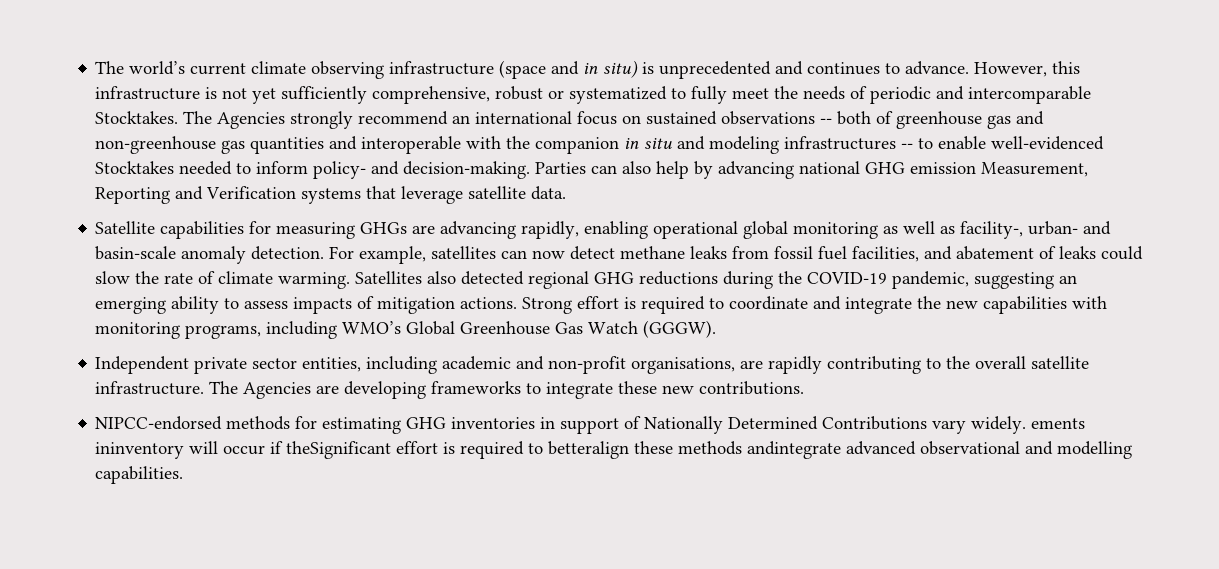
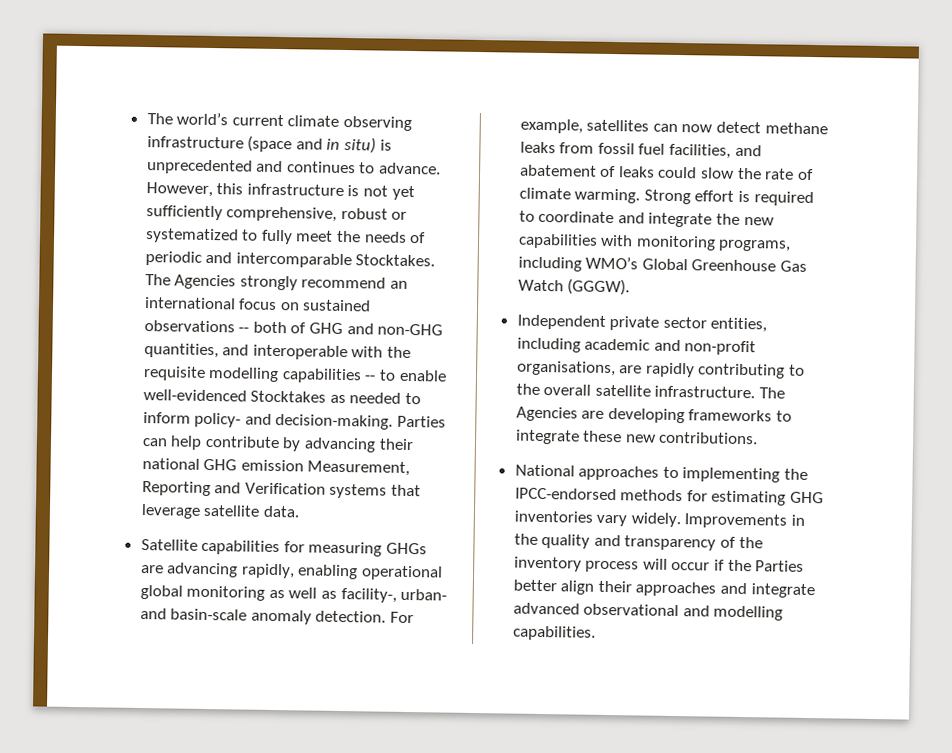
[896,111,1045,129] [95,136,897,154] greenhouse gas and non-greenhouse gas quantities and interoperable with the companion in situ and modeling infrastructures -> [309,322,444,336] [143,343,412,361] [142,366,362,384] GHG and non-GHG quantities, and interoperable with the requisite modelling capabilities
(175, 167) none -> [329,394,346,404] as
[622,161,690,179] also help -> [170,435,280,450] help contribute
(795, 170) none -> [378,438,414,451] their
[355,271,1078,289] [95,296,518,314] Satellites also detected regional GHG reductions during the COVID-19 pandemic, suggesting an emerging ability to assess impacts of mitigation actions. -> (641, 196) none
[95,416,223,430] NIPCC-endorsed -> [514,464,809,483] [514,487,617,501] National approaches to implementing the IPCC-endorsed
[540,416,1086,434] [95,441,842,459] in support of Nationally Determined Contributions vary widely. ements ininventory will occur if theSignificant effort is required to betteralign these methods andintegrate -> [596,512,806,529] [513,533,763,551] [513,556,805,573] [512,579,815,599] vary widely. Improvements in the quality and transparency of the inventory process will occur if the Parties better align their approaches and integrate

